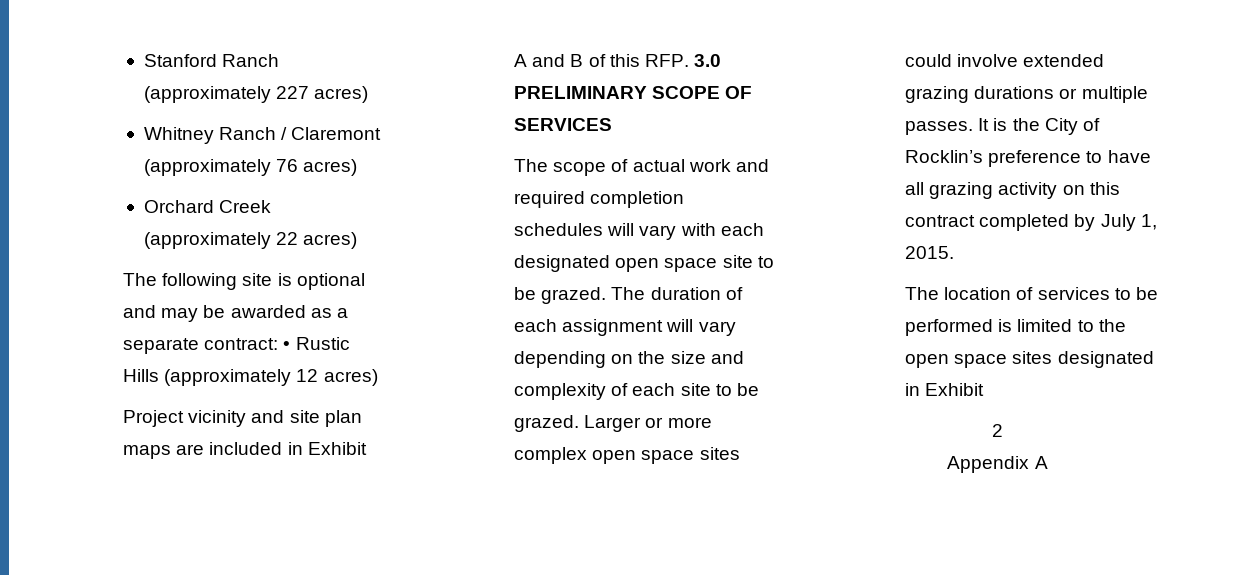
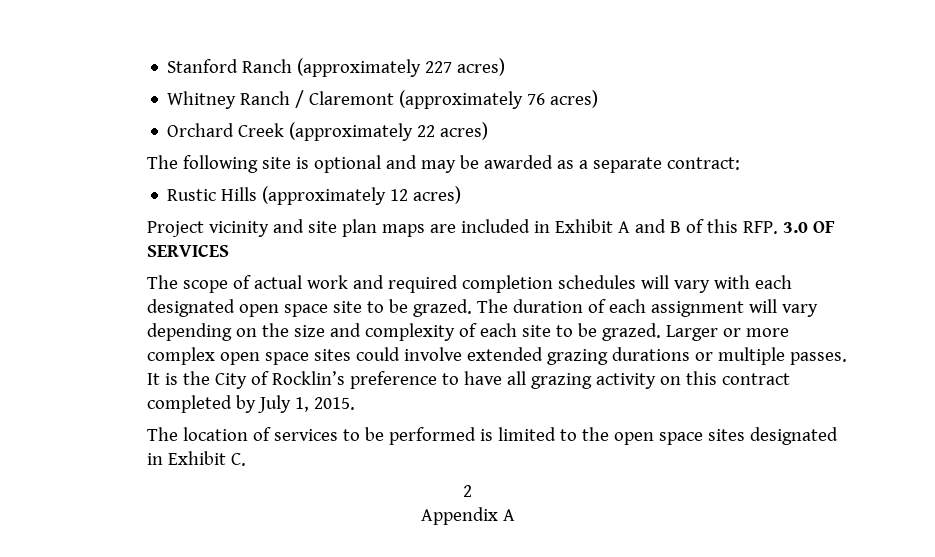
[283,341,291,350] • -> (740, 163) //
[514,86,721,99] PRELIMINARY SCOPE -> (808, 227) none
(985, 389) none -> [231,453,247,466] C.

